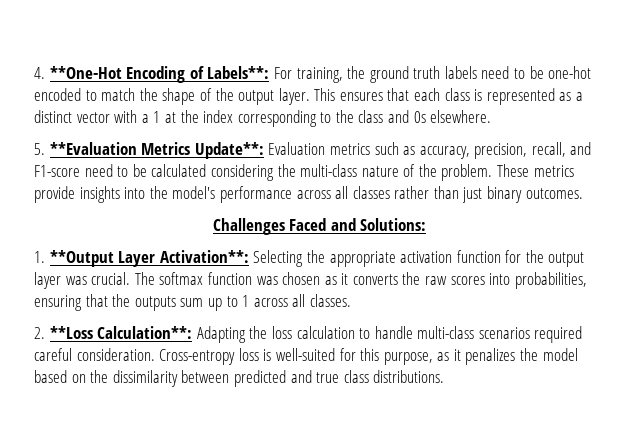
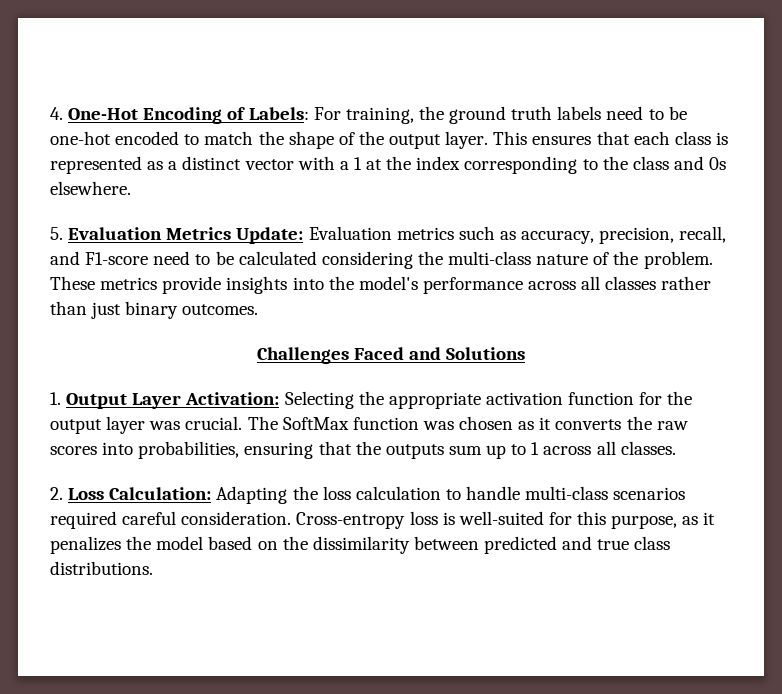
[49,66,122,79] **One-Hot -> [68,108,139,120] One-Hot
[207,66,270,79] Labels**: -> [248,107,309,120] Labels:
[49,142,264,159] **Evaluation Metrics Update**: -> [68,227,304,244] Evaluation Metrics Update:
[360,218,427,231] Solutions: -> [446,347,526,360] Solutions
[49,250,249,267] **Output Layer Activation**: -> [66,392,280,409] Output Layer Activation:
[159,272,204,285] softmax -> [282,417,349,430] SoftMax
[49,326,193,339] **Loss Calculation**: -> [68,487,212,500] Loss Calculation:

